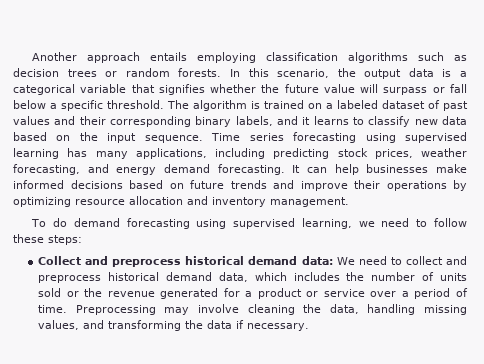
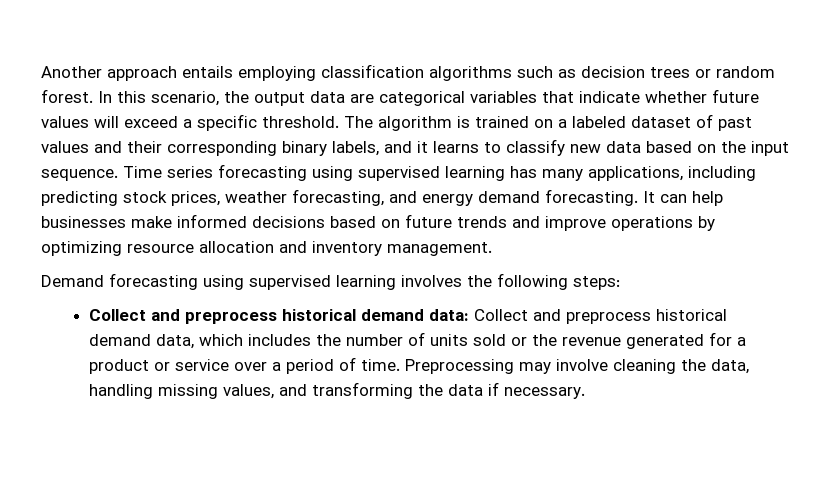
[178,68,222,77] forests. -> [41,89,93,103] forest.
[442,69,467,77] [13,84,467,95] [13,100,46,109] is a categorical variable that signifies whether the future value will surpass or fall below -> [350,89,759,106] [41,116,178,128] are categorical variables that indicate whether future values will exceed
[354,180,380,189] their -> (606, 223) none
[31,218,467,229] [13,234,44,243] To do demand forecasting using supervised learning, we need to follow these -> [41,273,568,290] Demand forecasting using supervised learning involves the following
[336,256,443,265] We need to collect -> [473,309,528,321] Collect

